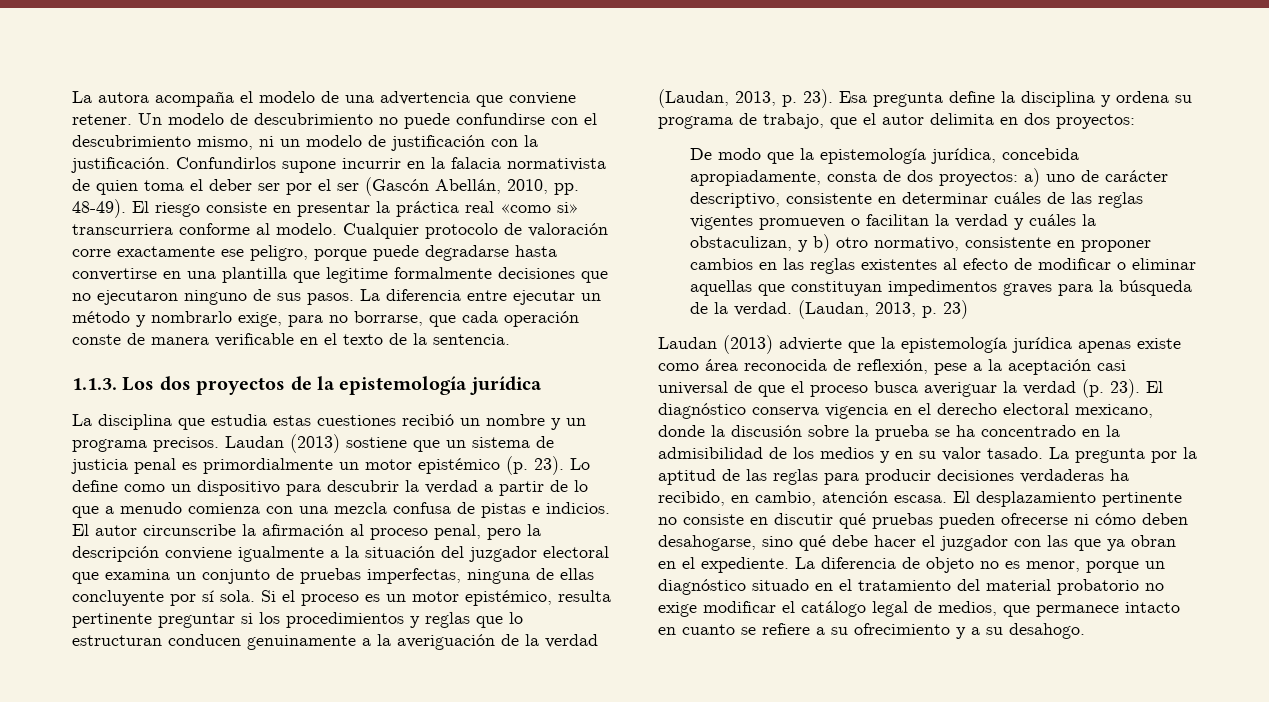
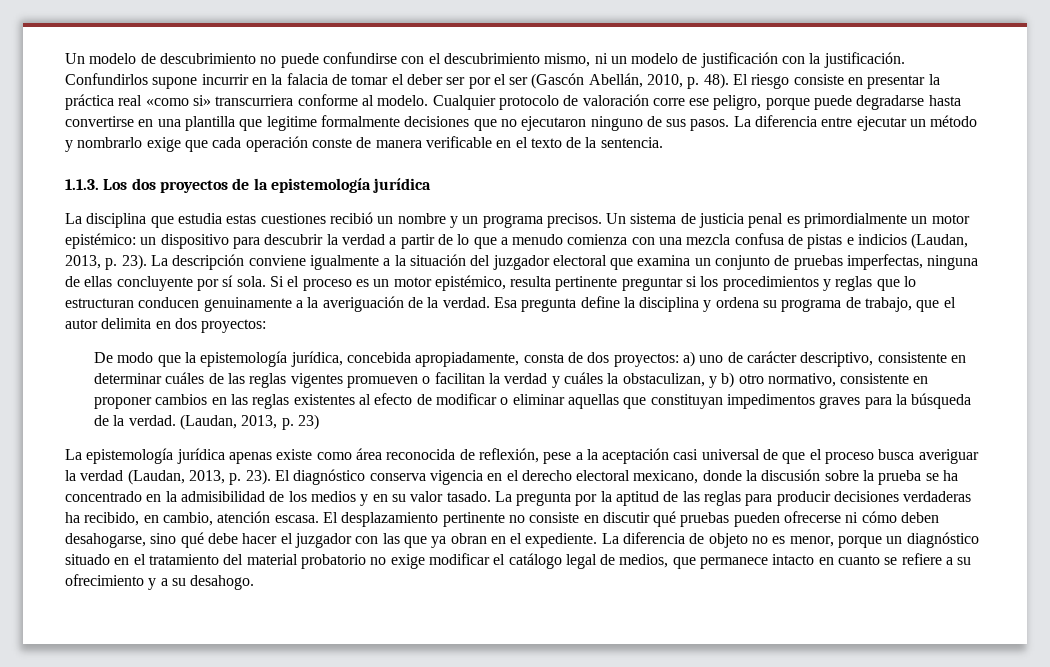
[72,91,576,107] [72,114,132,125] La autora acompaña el modelo de una advertencia que conviene retener. -> (65, 58) none
[507,158,606,171] [72,179,184,195] normativista de quien toma -> [331,74,389,85] de tomar
[554,183,579,195] [72,199,126,218] pp. 48-49). -> [687,73,729,89] p. 48).
[117,246,215,257] exactamente -> (685, 102) none
[238,311,423,327] exige, para no borrarse, -> [146,137,181,152] exige
[225,434,466,453] Laudan (2013) sostiene que un -> [606,213,627,224] Un
[418,456,590,475] [72,480,165,492] epistémico (p. 23). Lo define como -> [65,233,136,249] epistémico:
[546,502,610,514] [72,524,541,540] indicios. El autor circunscribe la afirmación al proceso penal, pero la -> [858,233,969,249] [65,254,168,270] indicios (Laudan, 2013, p. 23). La
[545,634,598,648] [658,89,833,108] verdad (Laudan, 2013, p. 23). -> [442,297,490,308] verdad.
[658,335,895,354] Laudan (2013) advierte que la -> [65,449,82,460] La
[1082,379,1104,398] (p. -> [127,469,242,485] (Laudan, 2013, p.

